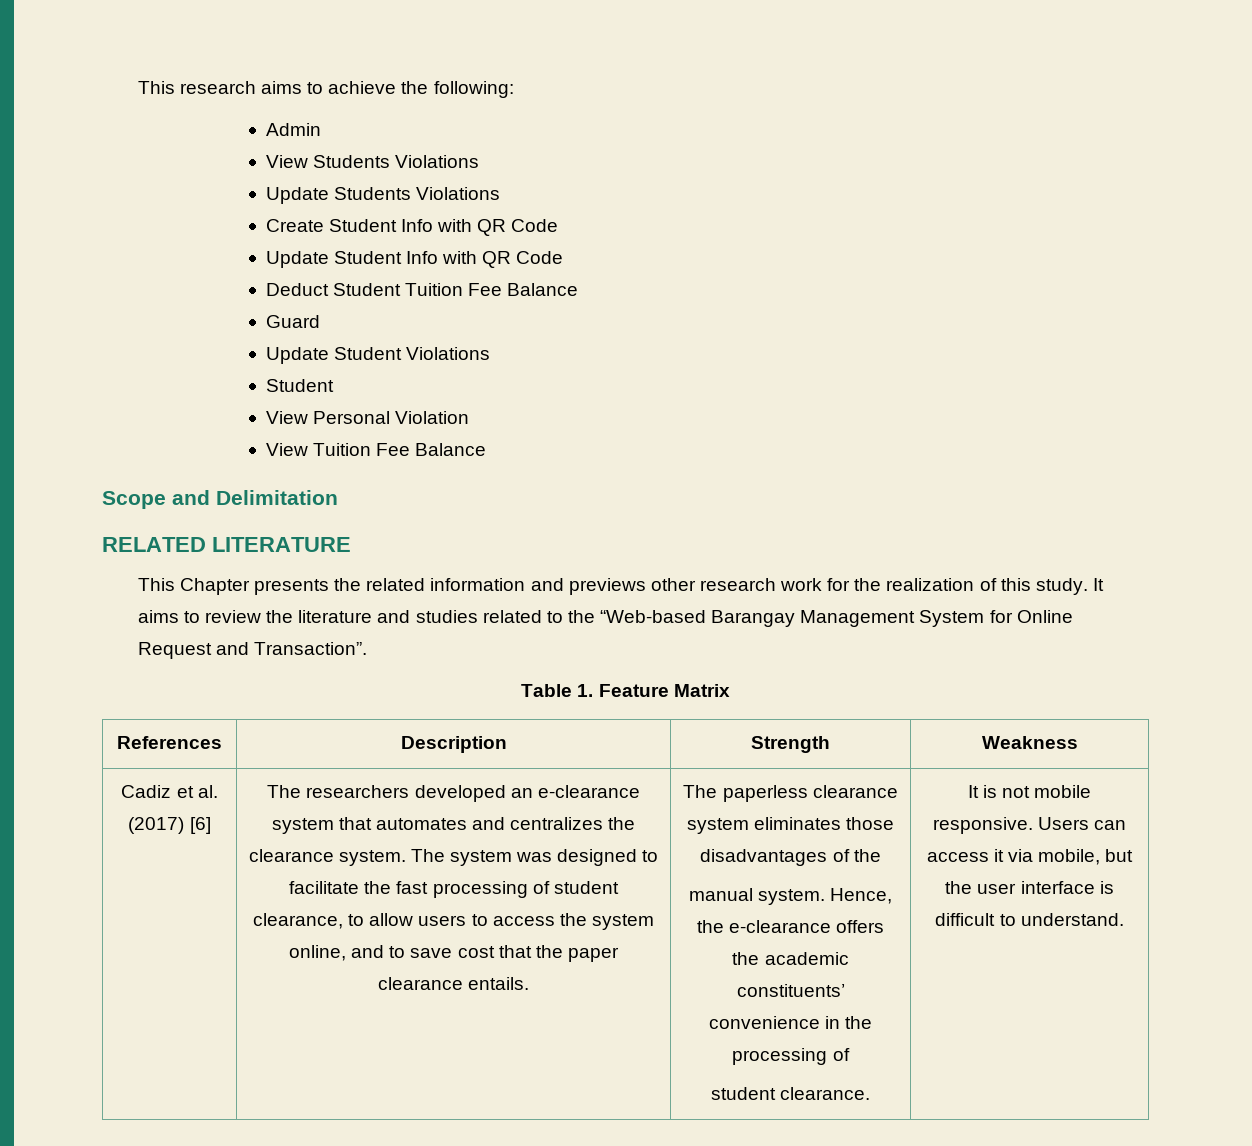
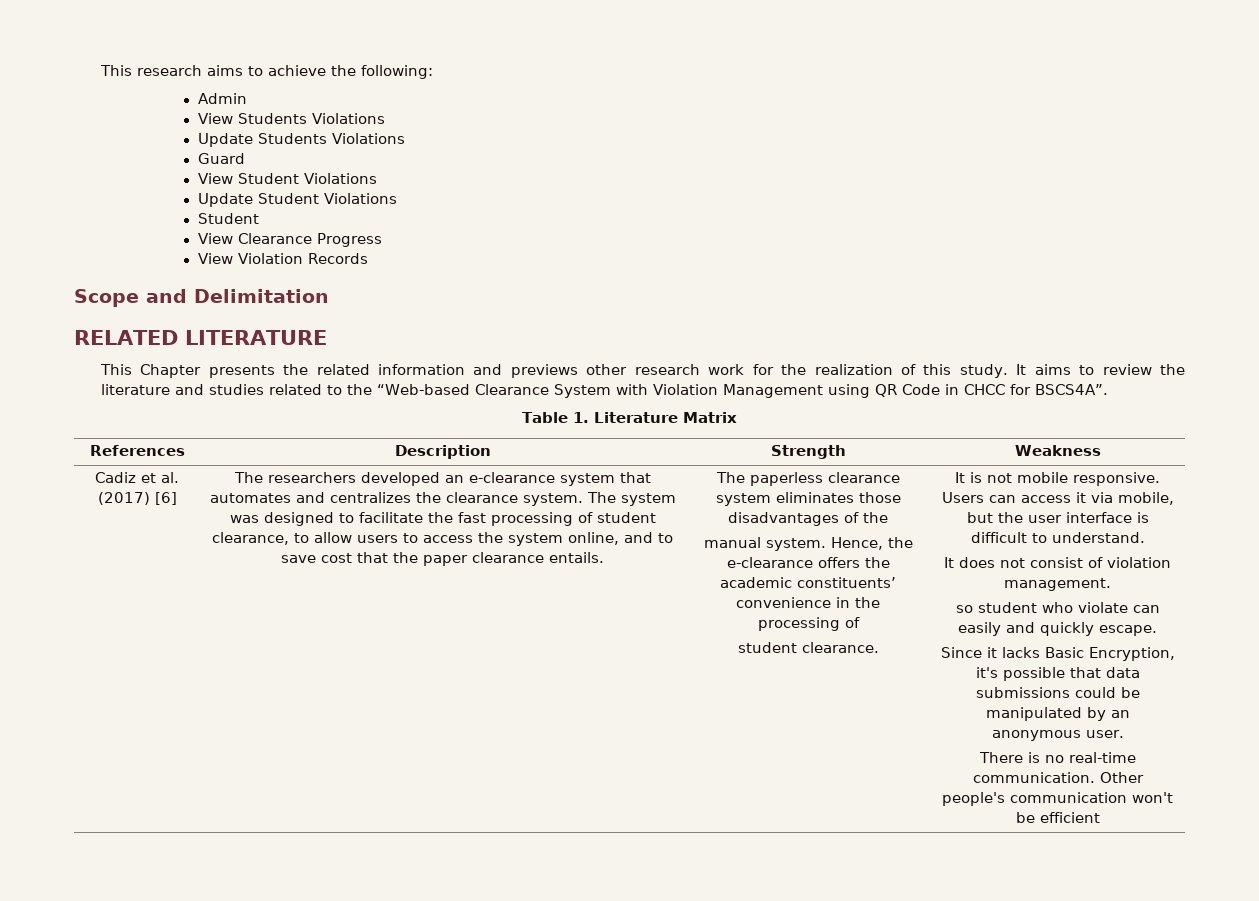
[265,219,559,236] [265,251,564,268] [265,283,579,296] [265,315,320,328] Create Student Info with QR Code // Update Student Info with QR Code // Deduct Student Tuition Fee Balance // Guard -> [197,153,245,164] [197,173,377,184] Guard // View Student Violations
[312,411,470,424] [265,443,487,456] Personal Violation // View Tuition Fee Balance -> [237,233,382,247] [197,253,368,264] Clearance Progress // View Violation Records
[711,610,1073,627] [137,642,367,659] Barangay Management System for Online Request and Transaction”. -> [474,384,1108,398] Clearance System with Violation Management using QR Code in CHCC for BSCS4A”.
[598,684,669,697] Feature -> [593,412,678,423] Literature
(1124, 919) none -> [944,557,1171,568] [1004,578,1111,591] [955,602,1160,613] [958,622,1157,636] [940,647,1175,661] [975,667,1140,681] [975,687,1140,698] [985,707,1130,721] [991,730,1124,741] [978,752,1136,763] [972,772,1144,783] [942,792,1173,806] [1015,812,1100,823] // It does not consist of violation management. // so student who violate can easily and quickly escape. // Since it lacks Basic Encryption, it's possible that data submissions could be manipulated by an anonymous user. // There is no real-time communication. Other people's communication won't be efficient

